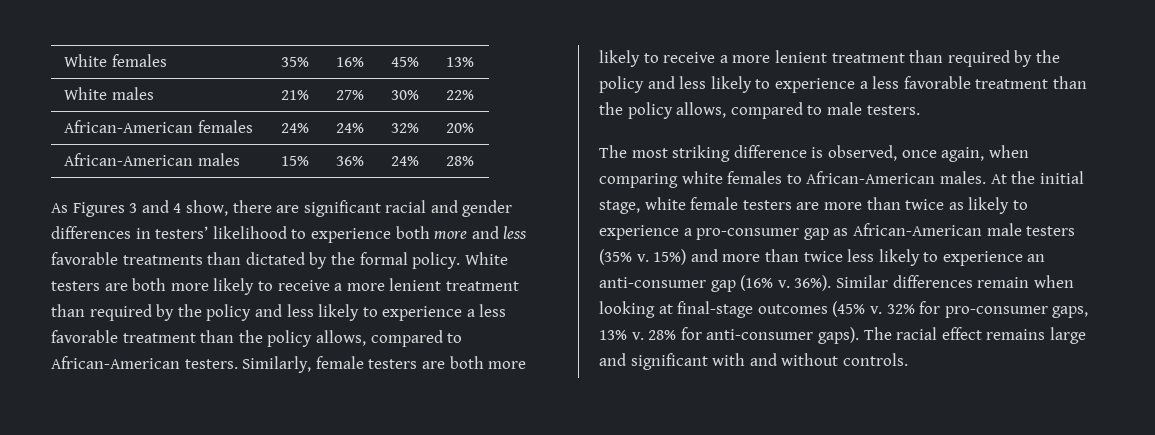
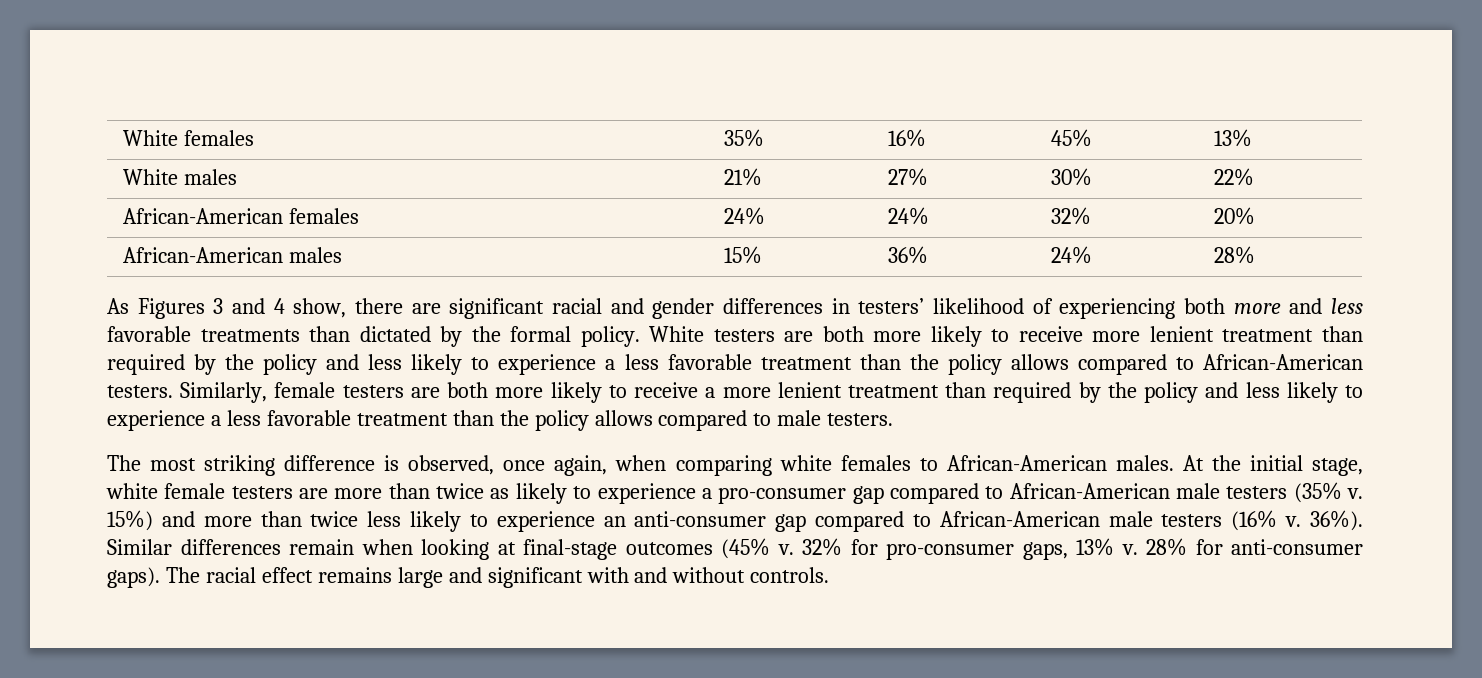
[291,228,391,243] to experience -> [1032,298,1176,319] of experiencing
[334,283,343,291] a -> (1083, 334) none
[315,330,366,346] allows, -> [1010,354,1069,370] allows
[676,102,727,118] allows, -> [594,410,653,426] allows
[833,228,849,236] as -> [889,483,1004,504] compared to
(736, 286) none -> [815,511,1223,532] compared to African-American male testers

